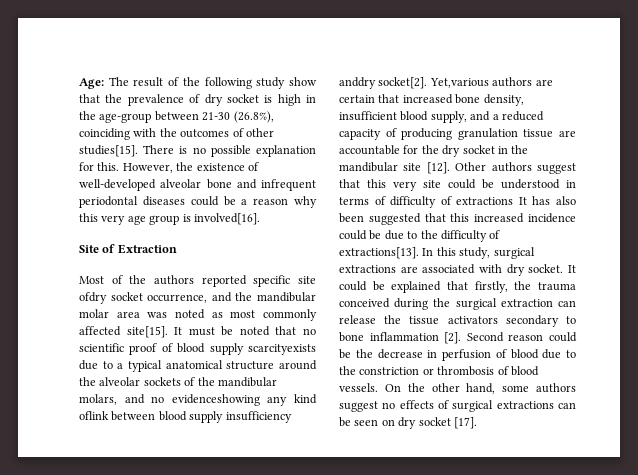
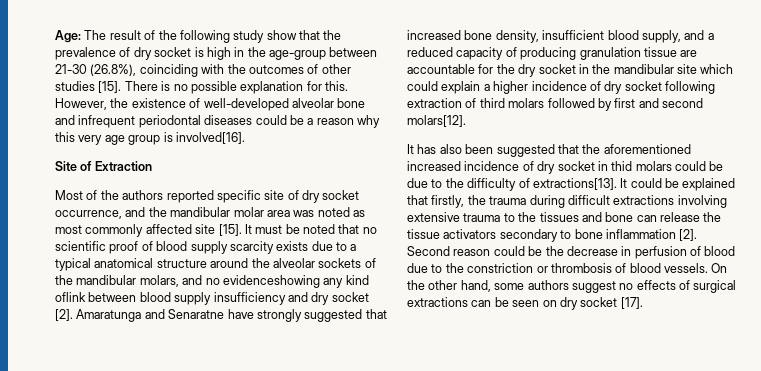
[79,145,138,157] studies[15]. -> [55,81,122,93] studies [15].
[79,292,107,304] ofdry -> [287,190,320,203] of dry
[126,326,168,338] site[15]. -> [195,224,242,236] site [15].
[248,344,316,355] scarcityexists -> [229,241,309,254] scarcity exists
[339,77,553,89] [339,95,375,103] anddry socket[2]. Yet,various authors are certain -> [287,292,369,305] [55,309,363,322] and dry socket [2]. Amaratunga and Senaratne have strongly suggested
[426,162,576,174] [339,179,576,191] [339,196,514,208] [12]. Other authors suggest that this very site could be understood in terms of difficulty of extractions -> [700,64,734,74] [407,81,715,94] [407,98,703,111] [407,115,466,127] which could explain a higher incidence of dry socket following extraction of third molars followed by first and second molars[12]. //
[450,213,576,223] this increased incidence -> [582,144,691,154] [407,161,672,174] the aforementioned increased incidence of dry socket in thid molars
[422,247,535,259] [339,264,564,276] In this study, surgical extractions are associated with dry socket. -> (617, 184) none
[339,298,553,310] conceived during the surgical extraction -> [529,195,727,208] [407,212,634,222] during difficult extractions involving extensive trauma to the tissues and bone

